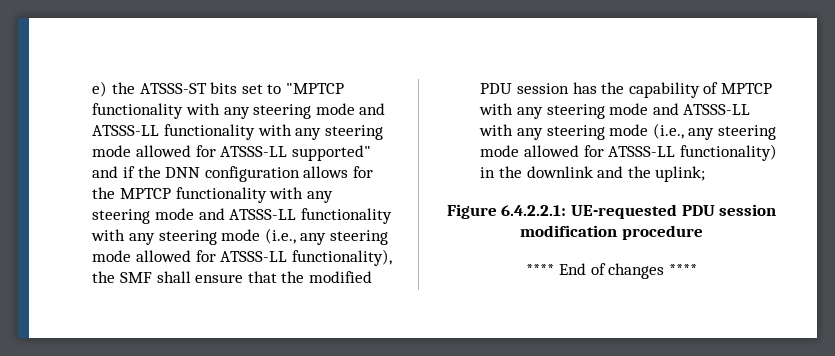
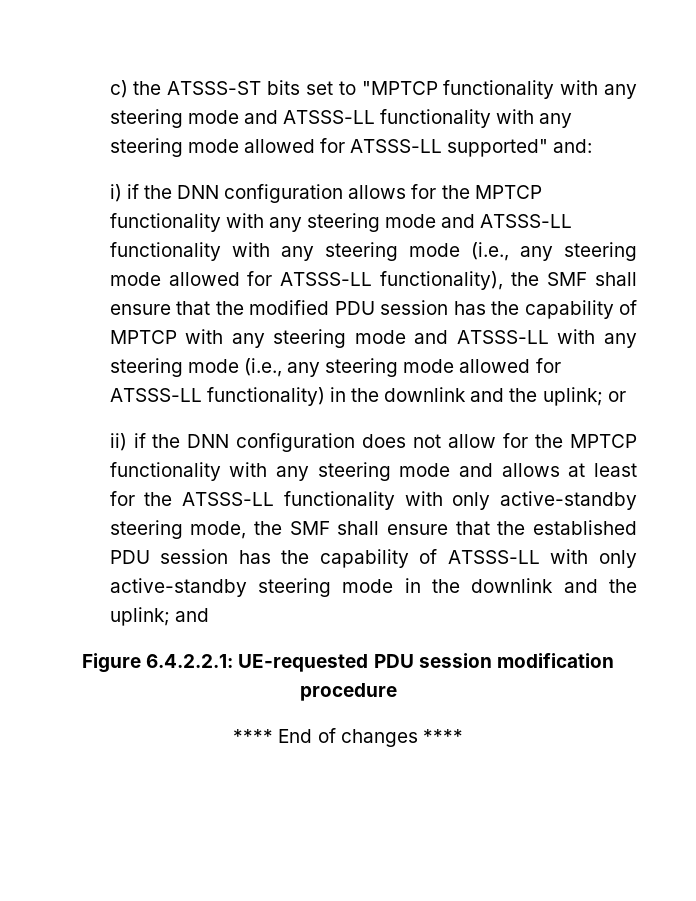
[92,81,108,97] e) -> [109,80,128,98] c)
[92,166,119,178] and -> [553,139,593,153] [109,184,122,202] and: // i)
(706, 174) none -> [607,391,626,402] [109,433,637,452] [109,462,637,481] [109,491,637,510] [109,520,637,539] [109,549,637,568] [109,578,637,597] [109,607,209,626] or // ii) if the DNN configuration does not allow for the MPTCP functionality with any steering mode and allows at least for the ATSSS-LL functionality with only active-standby steering mode, the SMF shall ensure that the established PDU session has the capability of ATSSS-LL with only active-standby steering mode in the downlink and the uplink; and

